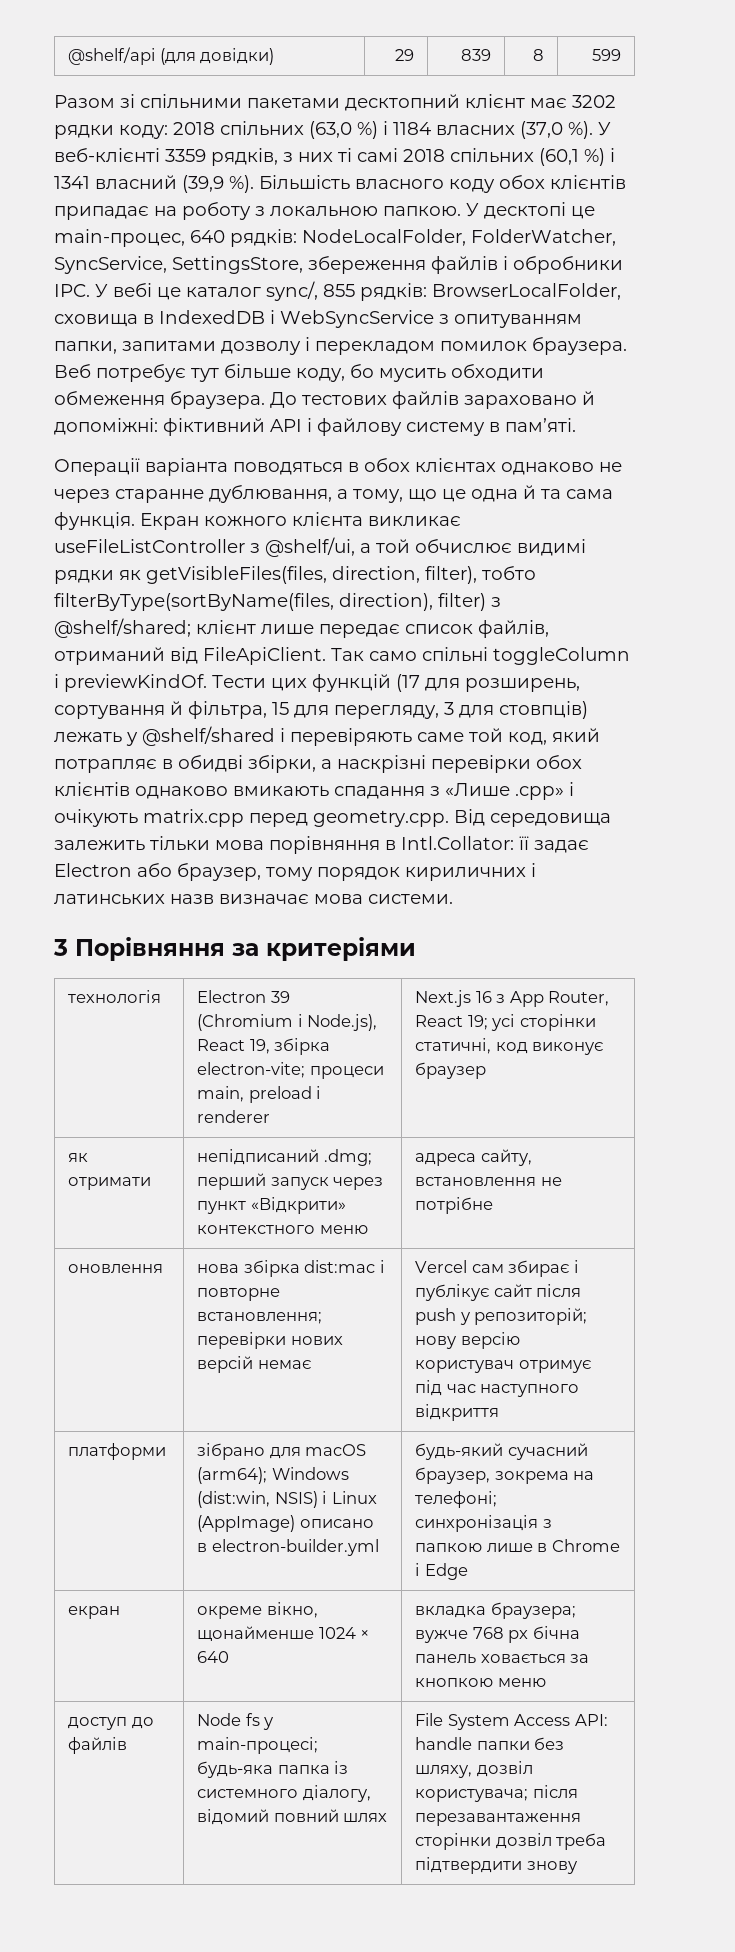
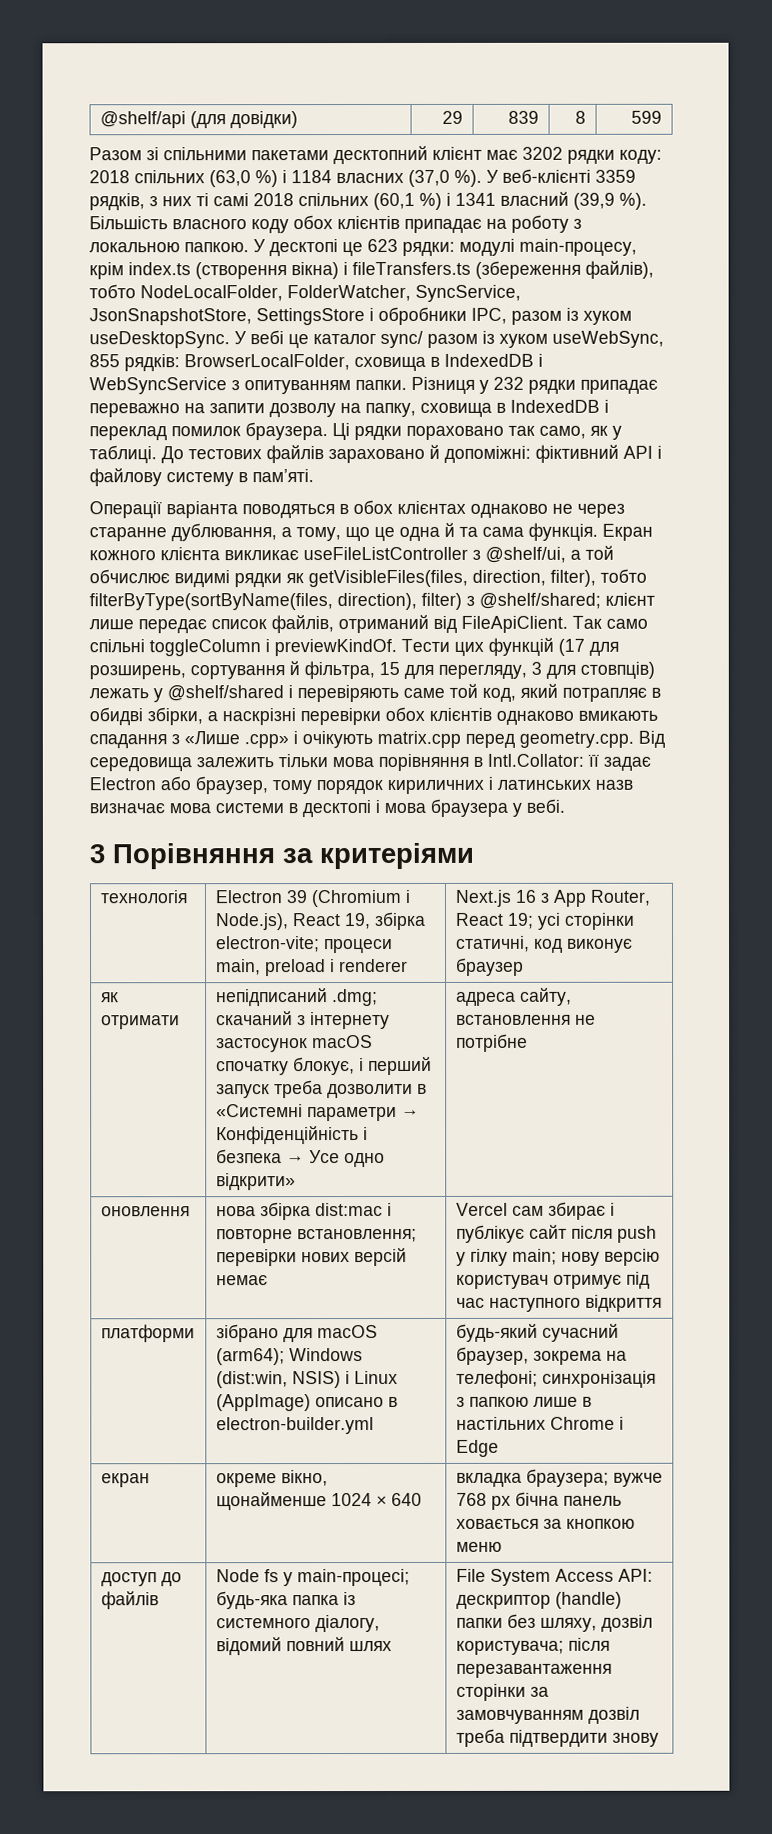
[54,229,616,247] [54,256,623,274] [54,281,318,301] main-процес, 640 рядків: NodeLocalFolder, FolderWatcher, SyncService, SettingsStore, збереження файлів і обробники IPC. У вебі це каталог sync/, -> [367,238,637,256] [89,260,654,280] [89,284,521,302] [89,306,632,326] [89,330,664,349] 623 рядки: модулі main-процесу, крім index.ts (створення вікна) і fileTransfers.ts (збереження файлів), тобто NodeLocalFolder, FolderWatcher, SyncService, JsonSnapshotStore, SettingsStore і обробники IPC, разом із хуком useDesktopSync. У вебі це каталог sync/ разом із хуком useWebSync,
[54,337,627,355] [54,364,544,382] [54,391,265,409] папки, запитами дозволу і перекладом помилок браузера. Веб потребує тут більше коду, бо мусить обходити обмеження браузера. -> [355,376,658,394] [89,399,609,418] [89,422,622,441] [89,445,157,464] папки. Різниця у 232 рядки припадає переважно на запити дозволу на папку, сховища в IndexedDB і переклад помилок браузера. Ці рядки пораховано так само, як у таблиці.
[368,894,453,904] системи. -> [215,798,565,818] системи в десктопі і мова браузера у вебі.
[197,1173,384,1190] [197,1197,346,1214] [197,1225,368,1234] перший запуск через пункт «Відкрити» контекстного меню -> [215,1011,390,1030] [215,1035,373,1053] [215,1056,432,1076] [215,1080,427,1099] [215,1104,420,1122] [215,1126,368,1145] [215,1149,385,1168] [215,1173,296,1191] скачаний з інтернету застосунок macOS спочатку блокує, і перший запуск треба дозволити в «Системні параметри → Конфіденційність і безпека → Усе одно відкрити»
[474,1308,588,1325] репозиторій; -> [469,1248,557,1266] гілку main;
(548, 1547) none -> [455,1416,546,1430] настільних
[415,1737,473,1750] handle -> [455,1591,622,1609] дескриптор (handle)
(492, 1841) none -> [529,1686,549,1697] [455,1709,584,1724] за замовчуванням

